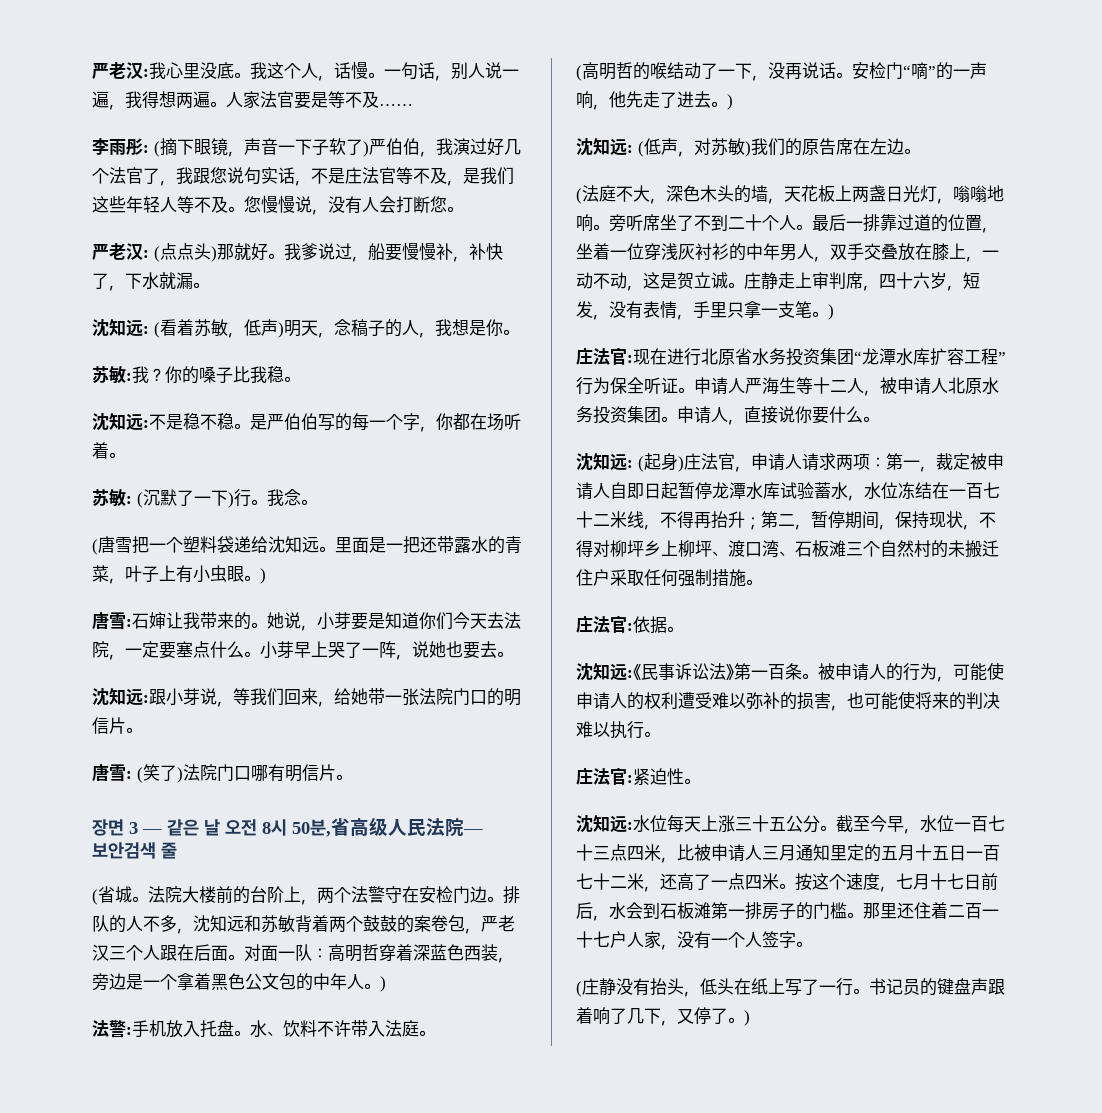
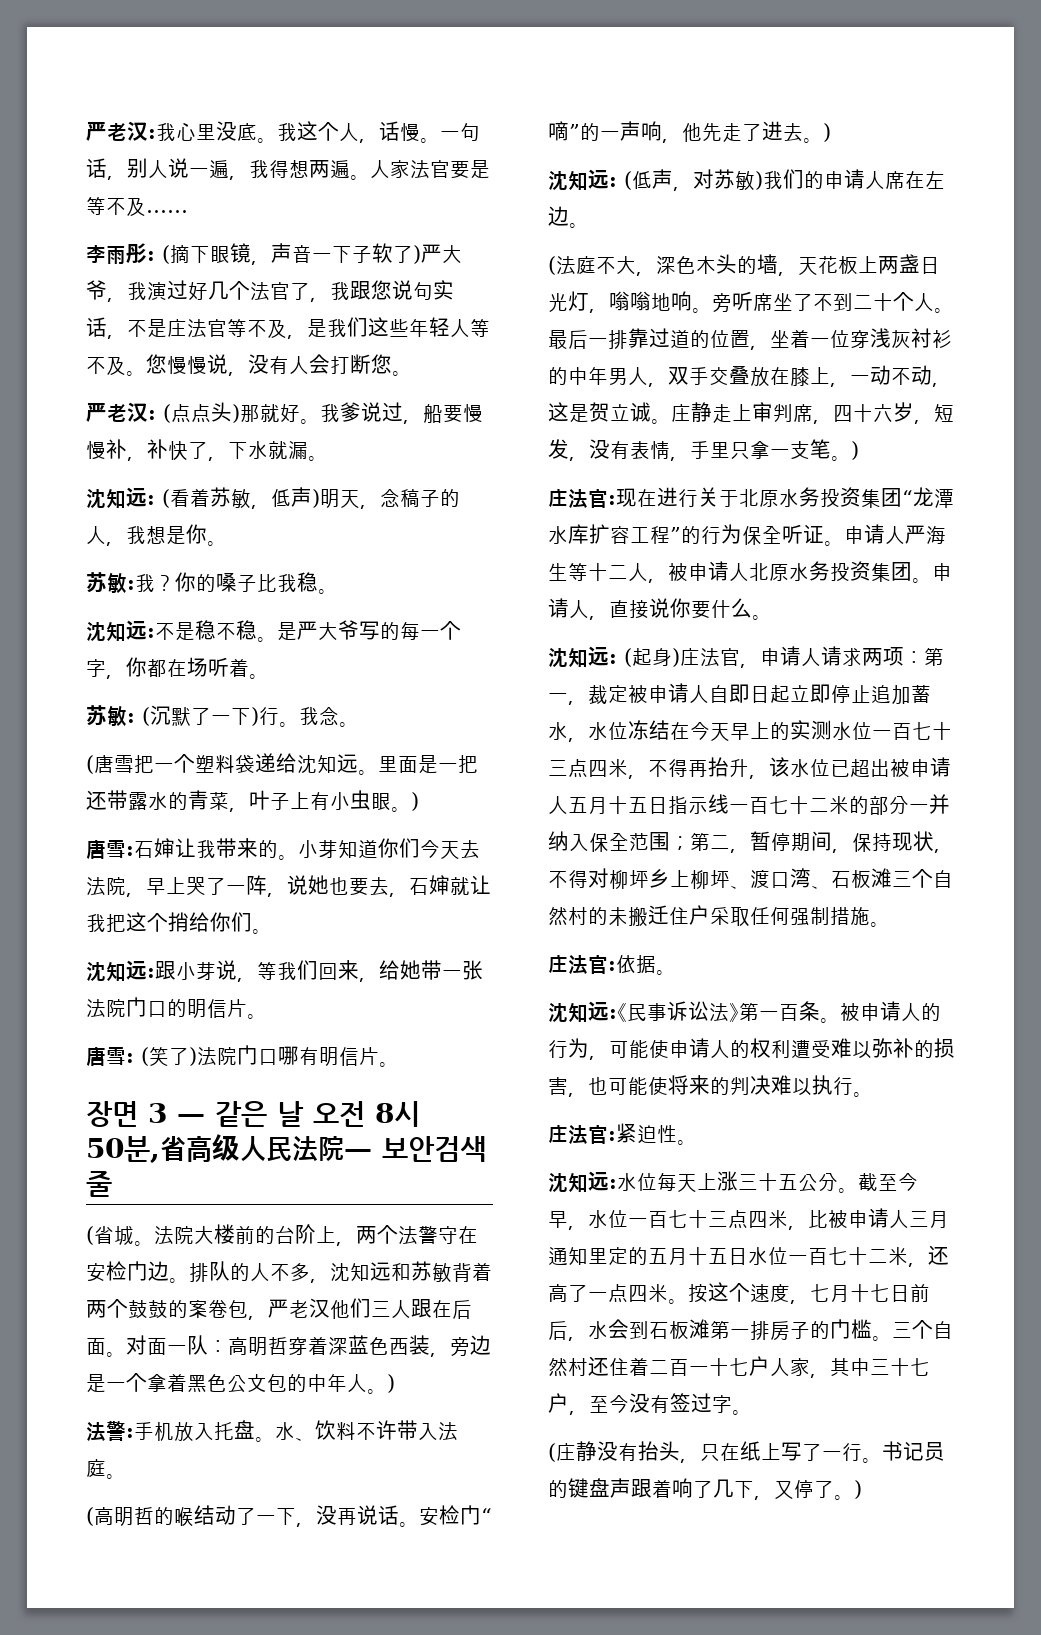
[385,138,420,155] 伯伯 -> [442,245,462,263] [86,280,107,300] 大爷
[284,413,318,430] 伯伯 -> [318,620,359,640] 大爷
[267,612,385,631] 她说，小芽要是 -> [298,840,338,858] 小芽
[125,641,294,659] 一定要塞点什么。小芽 -> (146, 895) none
(497, 649) none -> [389,875,491,897] [86,912,252,932] ，石婶就让我把这个捎给你们
[109,945,143,961] 三个 -> [330,1298,391,1319] 他们三
[801,138,836,155] 原告 -> [824,169,885,189] 申请人
[701,348,752,365] 北原省 -> [698,487,779,507] 关于北原
(1006, 357) none -> [681,526,701,544] 的
[678,482,1000,501] [576,511,745,530] 暂停龙潭水库试验蓄水，水位冻结在一百七十二米线，不得再抬升 -> [790,684,931,704] [548,720,952,742] [548,757,951,779] [548,794,950,815] [548,831,670,852] 立即停止追加蓄水，水位冻结在今天早上的实测水位一百七十三点四米，不得再抬升，该水位已超出被申请人五月十五日指示线一百七十二米的部分一并纳入保全范围
(966, 853) none -> [748,1247,788,1265] 水位
[863,902,897,919] 那里 -> [892,1320,953,1339] [548,1358,588,1376] 三个自然村
[677,931,779,949] 没有一个人签 -> [830,1358,930,1376] [548,1393,712,1415] 其中三十七户，至今没有签过
[700,978,734,995] 低头 -> [700,1444,720,1461] 只

